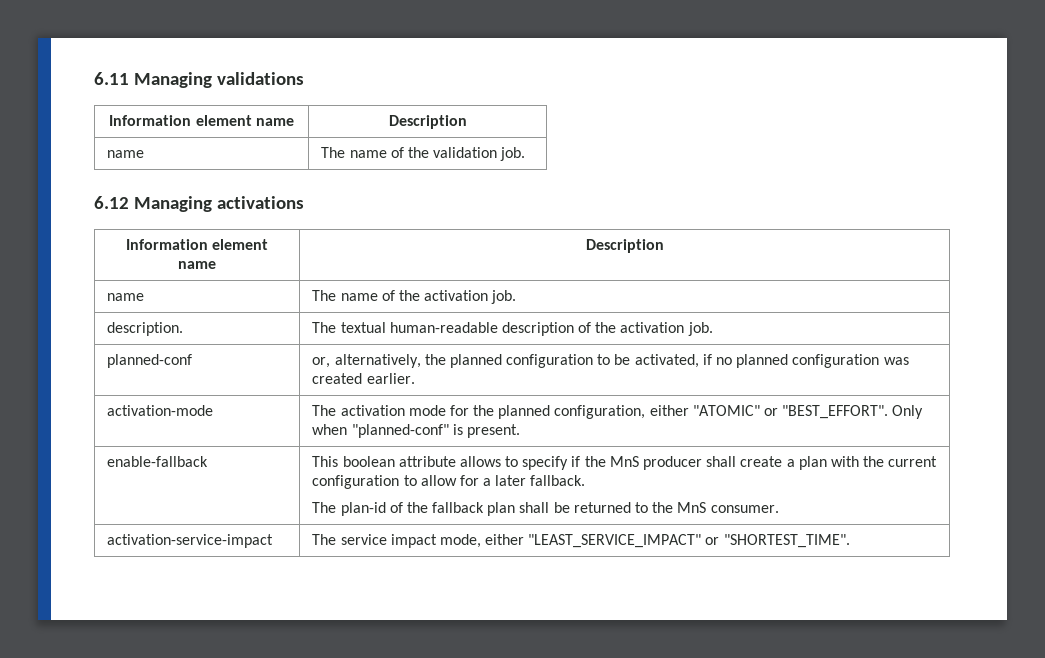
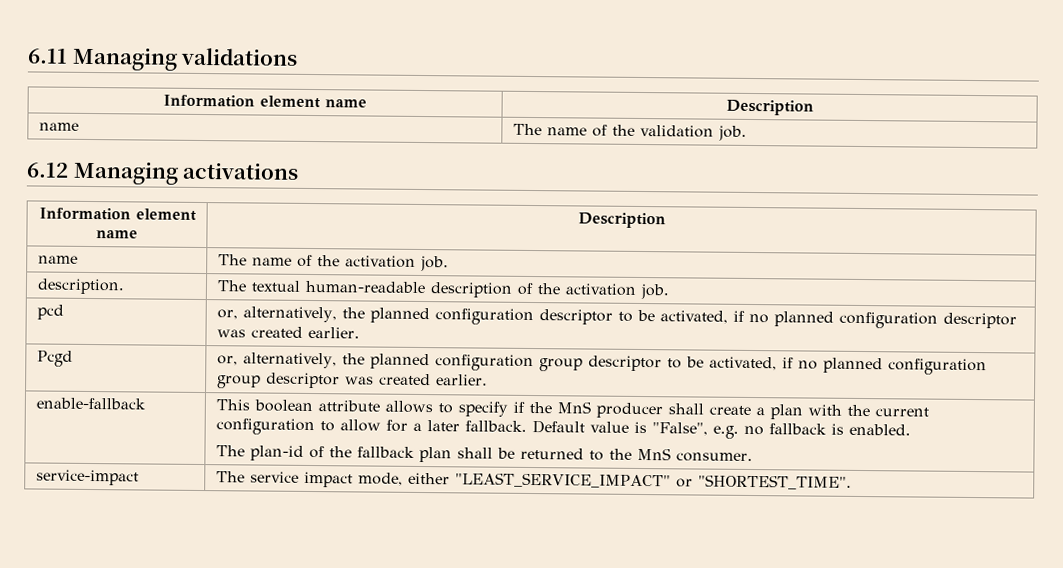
[107,354,193,368] [312,354,909,368] [312,373,415,384] [107,405,214,416] [312,405,924,419] [312,424,520,438] planned-conf | or, alternatively, the planned configuration to be activated, if no planned configuration was created earlier. // activation-mode | The activation mode for the planned configuration, either "ATOMIC" or "BEST_EFFORT". Only when "planned-conf" is present. -> [37,304,65,320] [217,306,1018,329] [217,326,361,339] [37,350,74,367] [217,352,988,376] [217,372,489,389] pcd | or, alternatively, the planned configuration descriptor to be activated, if no planned configuration descriptor was created earlier. // Pcgd | or, alternatively, the planned configuration group descriptor to be activated, if no planned configuration group descriptor was created earlier.
(586, 480) none -> [532,420,912,439] Default value is "False", e.g. no fallback is enabled.
[107,534,274,548] activation-service-impact -> [36,469,140,486] service-impact

